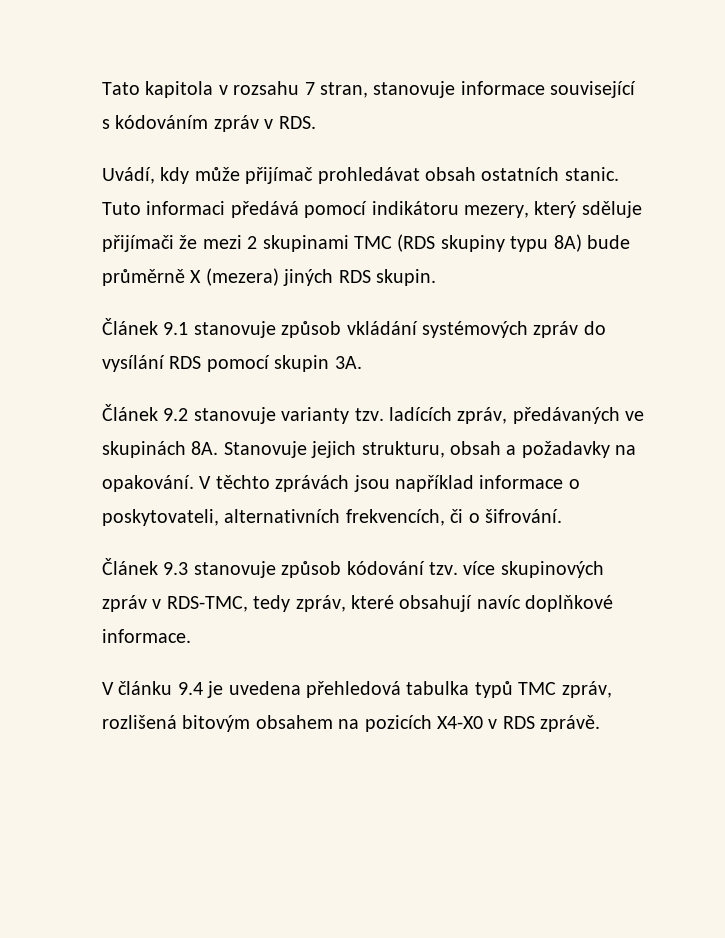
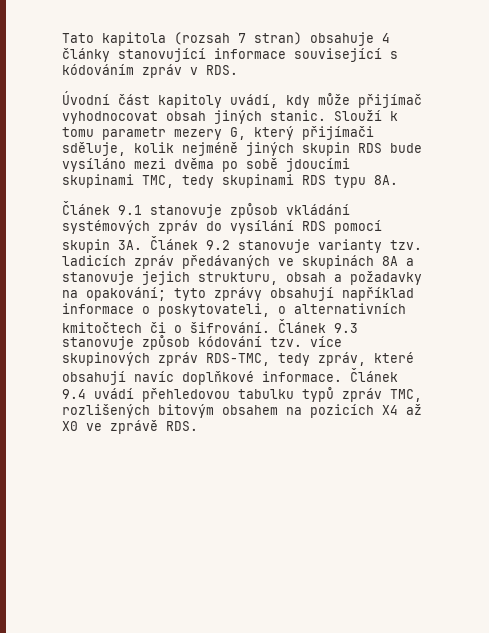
[218,81,456,98] v rozsahu 7 stran, stanovuje -> [174,32,390,46] [62,48,206,62] (rozsah 7 stran) obsahuje 4 články stanovující
[102,167,619,184] [102,201,642,218] [102,234,630,252] [102,268,436,286] Uvádí, kdy může přijímač prohledávat obsah ostatních stanic. Tuto informaci předává pomocí indikátoru mezery, který sděluje přijímači že mezi 2 skupinami TMC (RDS skupiny typu 8A) bude průměrně X (mezera) jiných RDS skupin. -> [62,91,422,108] [62,110,398,124] [62,126,374,140] [62,142,422,156] [62,158,350,172] [62,174,398,188] Úvodní část kapitoly uvádí, kdy může přijímač vyhodnocovat obsah jiných stanic. Slouží k tomu parametr mezery G, který přijímači sděluje, kolik nejméně jiných skupin RDS bude vysíláno mezi dvěma po sobě jdoucími skupinami TMC, tedy skupinami RDS typu 8A.
(362, 362) // -> (142, 245) none
[389,407,508,424] ladících zpráv, -> [62,255,174,269] ladicích zpráv
[191,441,307,458] 8A. Stanovuje -> [382,256,414,266] [62,271,134,285] 8A a stanovuje
[102,475,390,492] opakování. V těchto zprávách jsou -> [86,287,334,301] opakování; tyto zprávy obsahují
[224,509,445,526] alternativních frekvencích, -> [278,303,406,314] [62,322,142,333] o alternativních kmitočtech
(562, 516) // -> (270, 327) none
[152,599,162,609] v -> (198, 359) none
[102,681,612,698] [102,715,601,732] // V článku 9.4 je uvedena přehledová tabulka typů TMC zpráv, rozlišená bitovým obsahem na pozicích X4-X0 v RDS zprávě. -> [350,368,398,382] [62,387,422,402] [62,404,422,418] [62,420,198,434] Článek 9.4 uvádí přehledovou tabulku typů zpráv TMC, rozlišených bitovým obsahem na pozicích X4 až X0 ve zprávě RDS.

